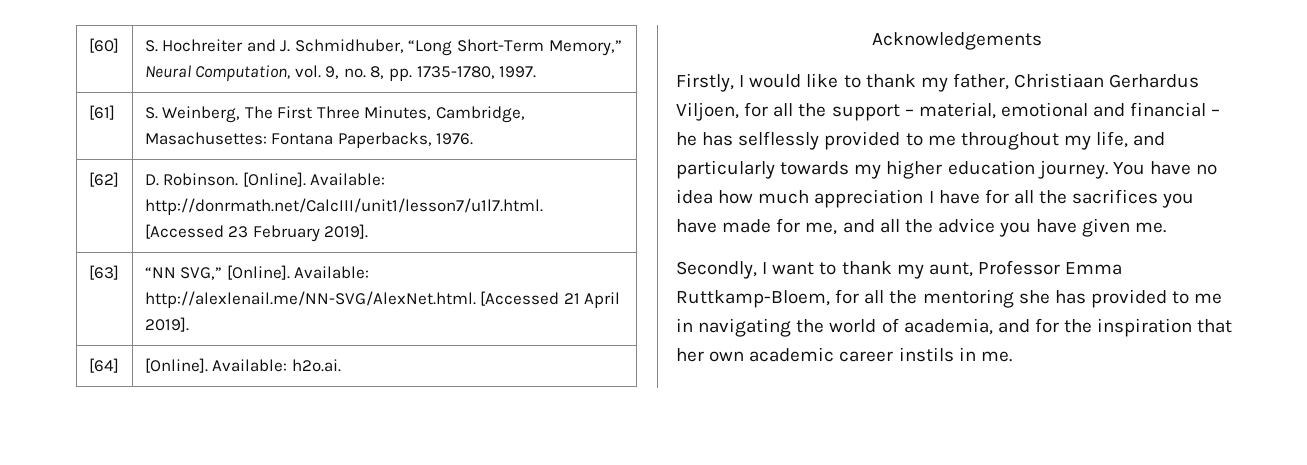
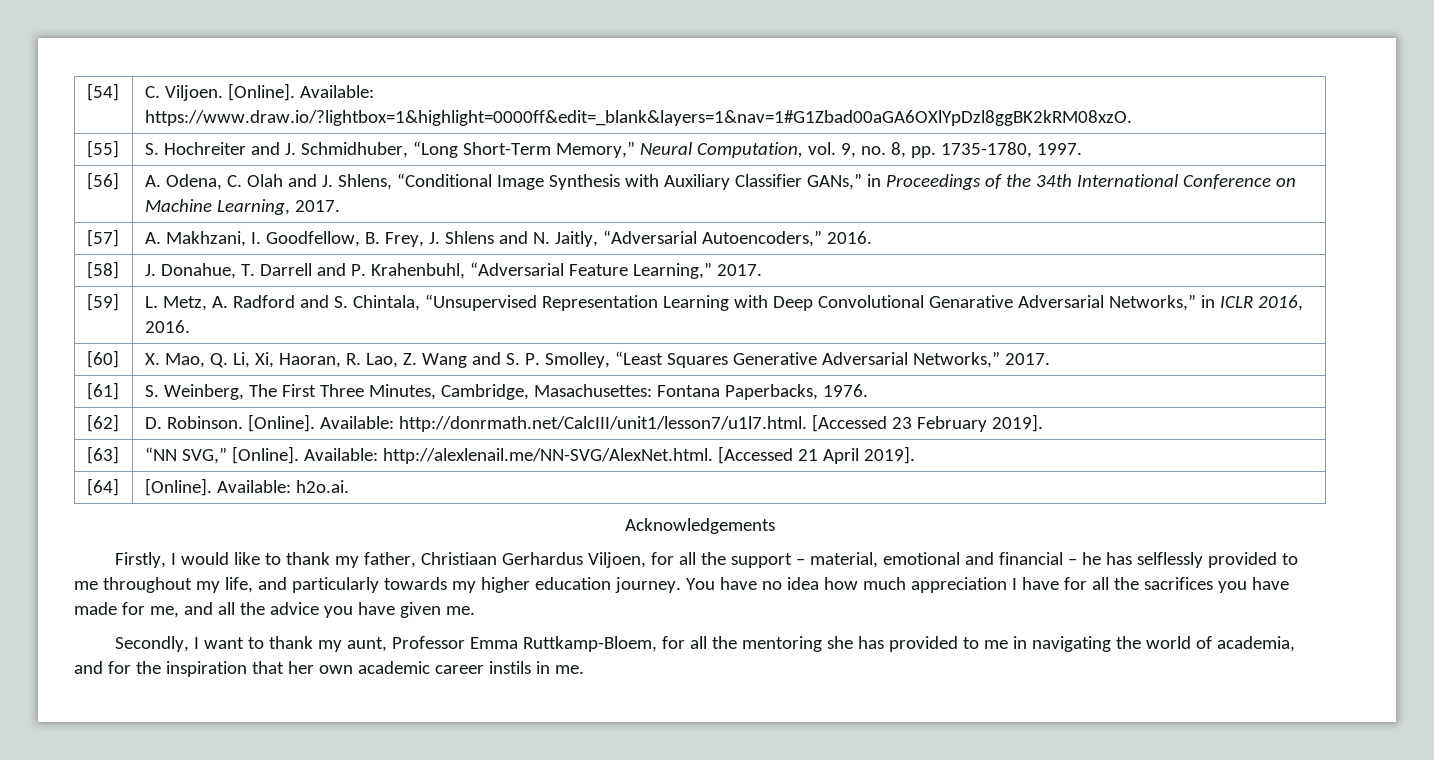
[88,38,119,53] [60] -> [86,83,119,101] [144,83,374,101] [144,110,1132,126] [86,140,119,158] [54] | C. Viljoen. [Online]. Available: https://www.draw.io/?lightbox=1&highlight=0000ff&edit=_blank&layers=1&nav=1#G1Zbad00aGA6OXlYpDzl8ggBK2kRM08xzO. // [55]
(537, 72) none -> [86,172,119,190] [144,173,1296,190] [144,199,340,215] [86,229,119,247] [144,230,872,247] [86,261,119,279] [144,262,762,279] [86,293,119,311] [144,294,1303,311] [144,320,190,333] [86,350,119,368] [144,351,1050,368] // [56] | A. Odena, C. Olah and J. Shlens, “Conditional Image Synthesis with Auxiliary Classifier GANs,” in Proceedings of the 34th International Conference on Machine Learning, 2017. // [57] | A. Makhzani, I. Goodfellow, B. Frey, J. Shlens and N. Jaitly, “Adversarial Autoencoders,” 2016. // [58] | J. Donahue, T. Darrell and P. Krahenbuhl, “Adversarial Feature Learning,” 2017. // [59] | L. Metz, A. Radford and S. Chintala, “Unsupervised Representation Learning with Deep Convolutional Genarative Adversarial Networks,” in ICLR 2016, 2016. // [60] | X. Mao, Q. Li, Xi, Haoran, R. Lao, Z. Wang and S. P. Smolley, “Least Squares Generative Adversarial Networks,” 2017.

